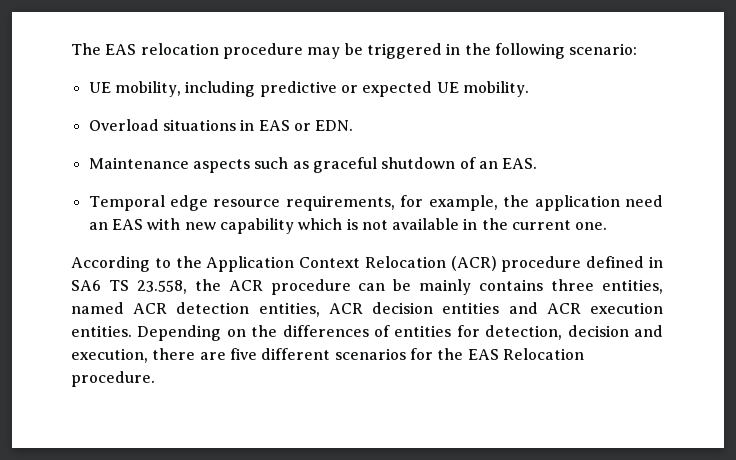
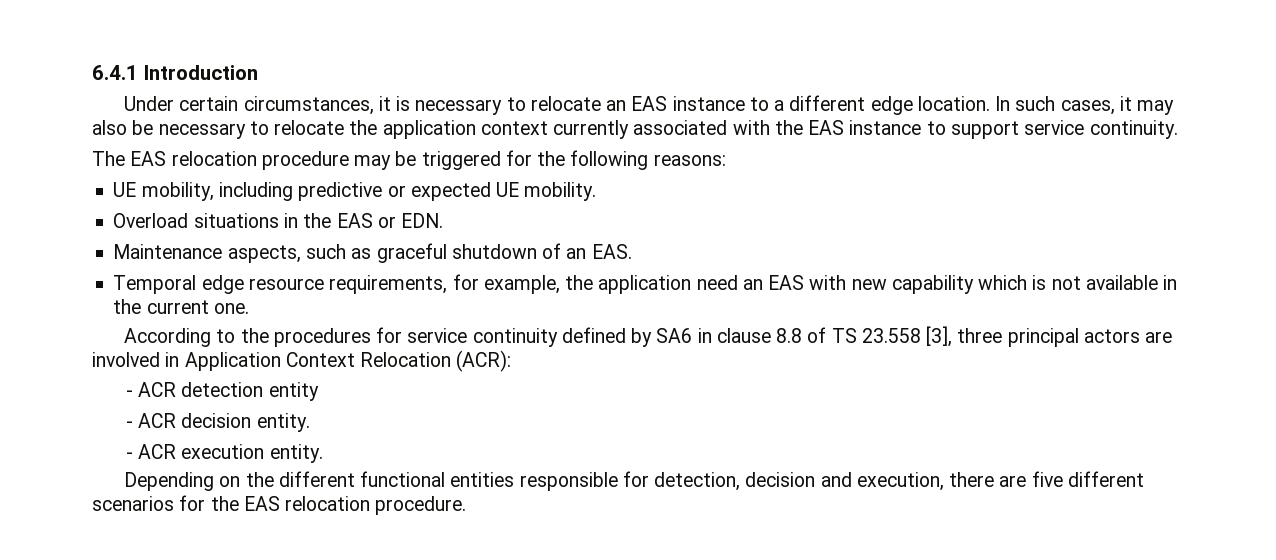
(71, 49) none -> [92,65,258,80] [123,95,1175,115] [92,120,1178,139] 6.4.1 Introduction // Under certain circumstances, it is necessary to relocate an EAS instance to a different edge location. In such cases, it may also be necessary to relocate the application context currently associated with the EAS instance to support service continuity. //
[446,43,461,55] in -> [505,150,532,166] for
[569,43,638,55] scenario: -> [653,154,726,166] reasons:
(255, 125) none -> [303,213,332,228] the
[192,159,250,173] aspects -> [227,245,301,263] aspects,
[206,256,663,272] [71,279,664,295] [71,302,538,317] Application Context Relocation (ACR) procedure defined in SA6 TS 23.558, the ACR procedure can be mainly contains three entities, named ACR detection entities, ACR decision entities and -> [273,326,1173,347] [92,350,512,372] [125,382,319,401] [125,413,310,432] [125,452,133,459] procedures for service continuity defined by SA6 in clause 8.8 of TS 23.558 [3], three principal actors are involved in Application Context Relocation (ACR): // - ACR detection entity // - ACR decision entity. // -
[71,325,132,337] entities. -> [269,444,323,463] entity. //
[282,325,452,337] differences of entities -> [278,471,618,491] different functional entities responsible
[502,348,584,360] Relocation -> [285,496,371,511] relocation

